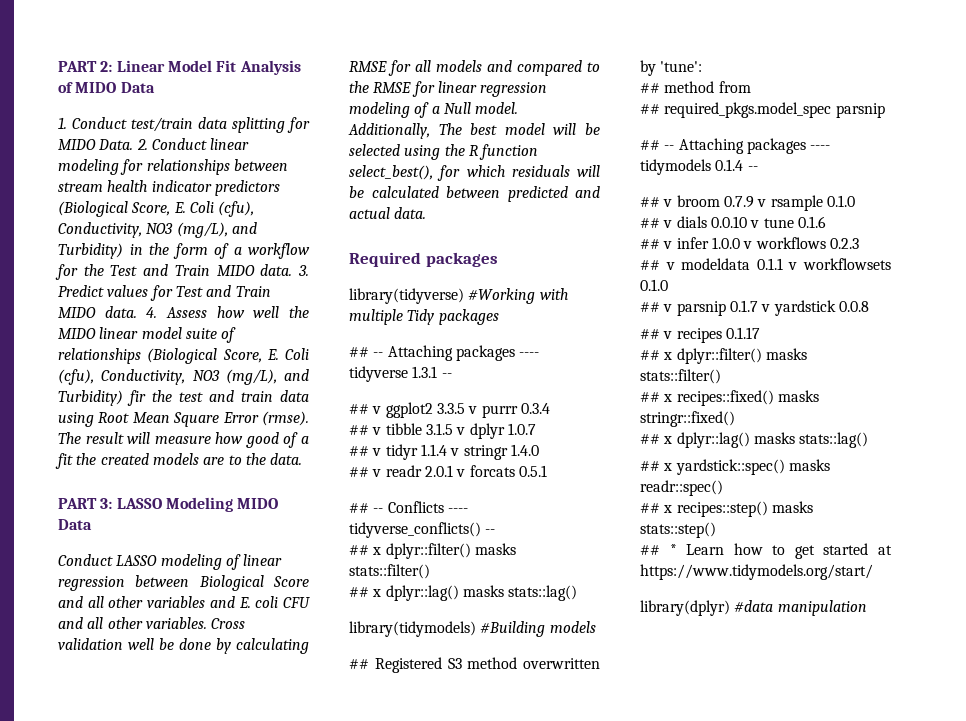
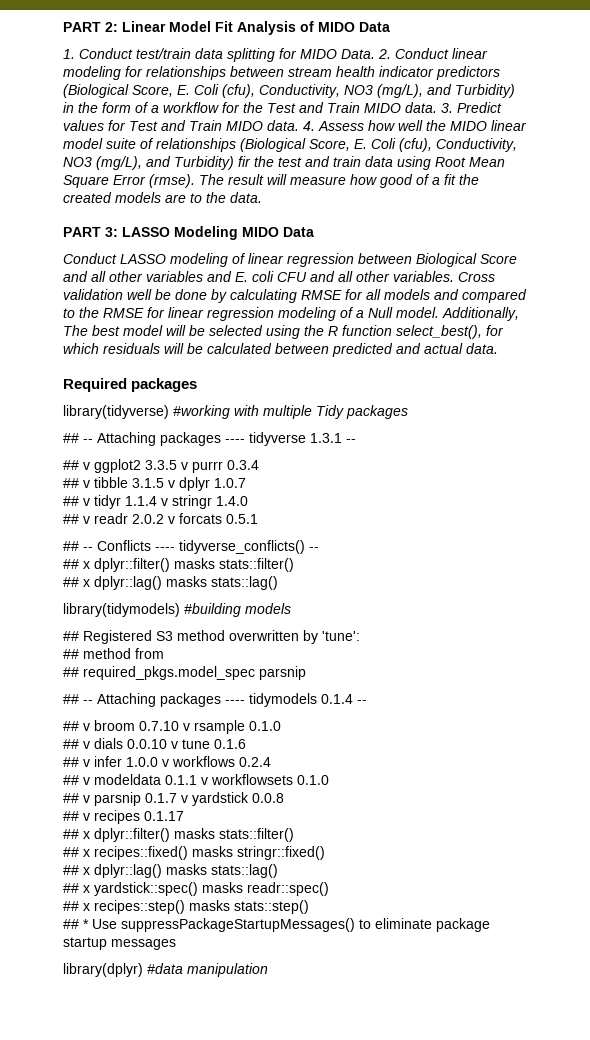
[468,288,536,304] #Working -> [173,405,230,419] #working
[424,465,453,477] 2.0.1 -> [132,514,164,524] 2.0.2
[480,621,546,637] #Building -> [184,603,241,617] #building
[723,196,754,208] 0.7.9 -> [139,721,179,731] 0.7.10
[829,238,859,249] 0.2.3 -> [239,757,271,767] 0.2.4
[686,543,892,559] [640,564,873,580] Learn how to get started at https://www.tidymodels.org/start/ -> [92,918,490,932] [63,937,176,950] Use suppressPackageStartupMessages() to eliminate package startup messages

